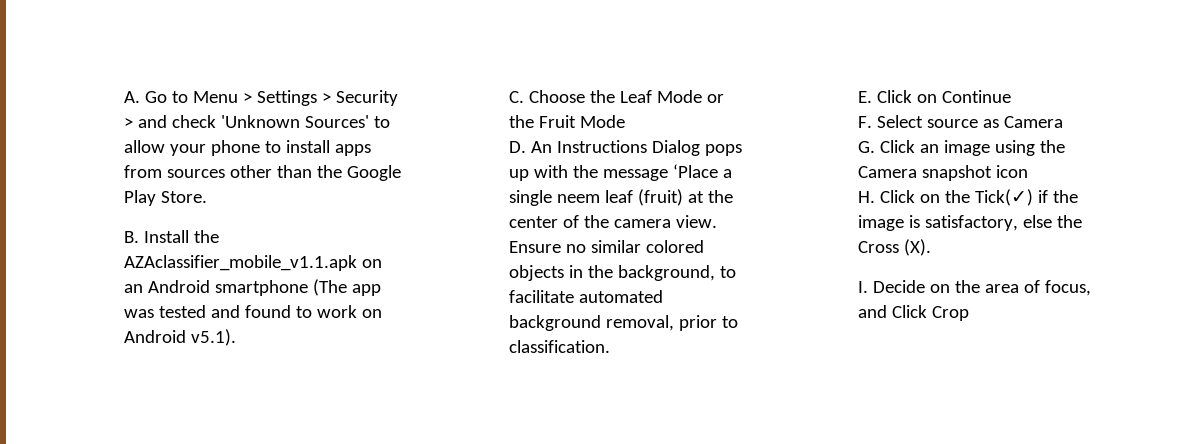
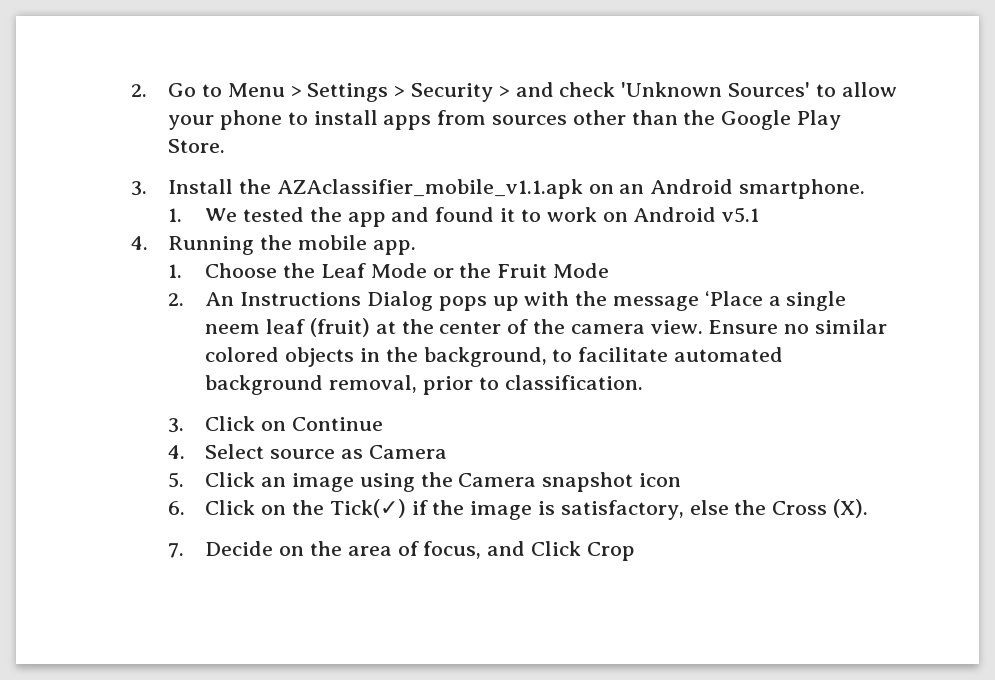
[124,91,141,103] A. -> [131,84,148,97] 2.
[124,231,140,243] B. -> [131,181,148,196] 3.
[215,279,382,296] [124,305,207,318] smartphone (The app was tested -> [739,179,866,199] [168,207,386,227] smartphone. // 1. We tested the app
(292, 311) none -> [500,208,516,222] it
[191,329,237,346] [509,91,525,103] v5.1). // C. -> [722,207,760,223] [131,235,416,255] [168,264,183,278] v5.1 // 4. Running the mobile app. // 1.
[509,141,527,153] D. -> [168,293,185,306] 2.
[858,91,873,103] E. -> [168,418,185,433] 3.
[858,116,873,128] F. -> [168,445,186,459] 4.
[858,141,876,153] G. -> [168,472,185,488] 5.
[858,191,876,203] H. -> [168,501,186,515] 6.
[858,281,869,293] I. -> [168,543,185,558] 7.

